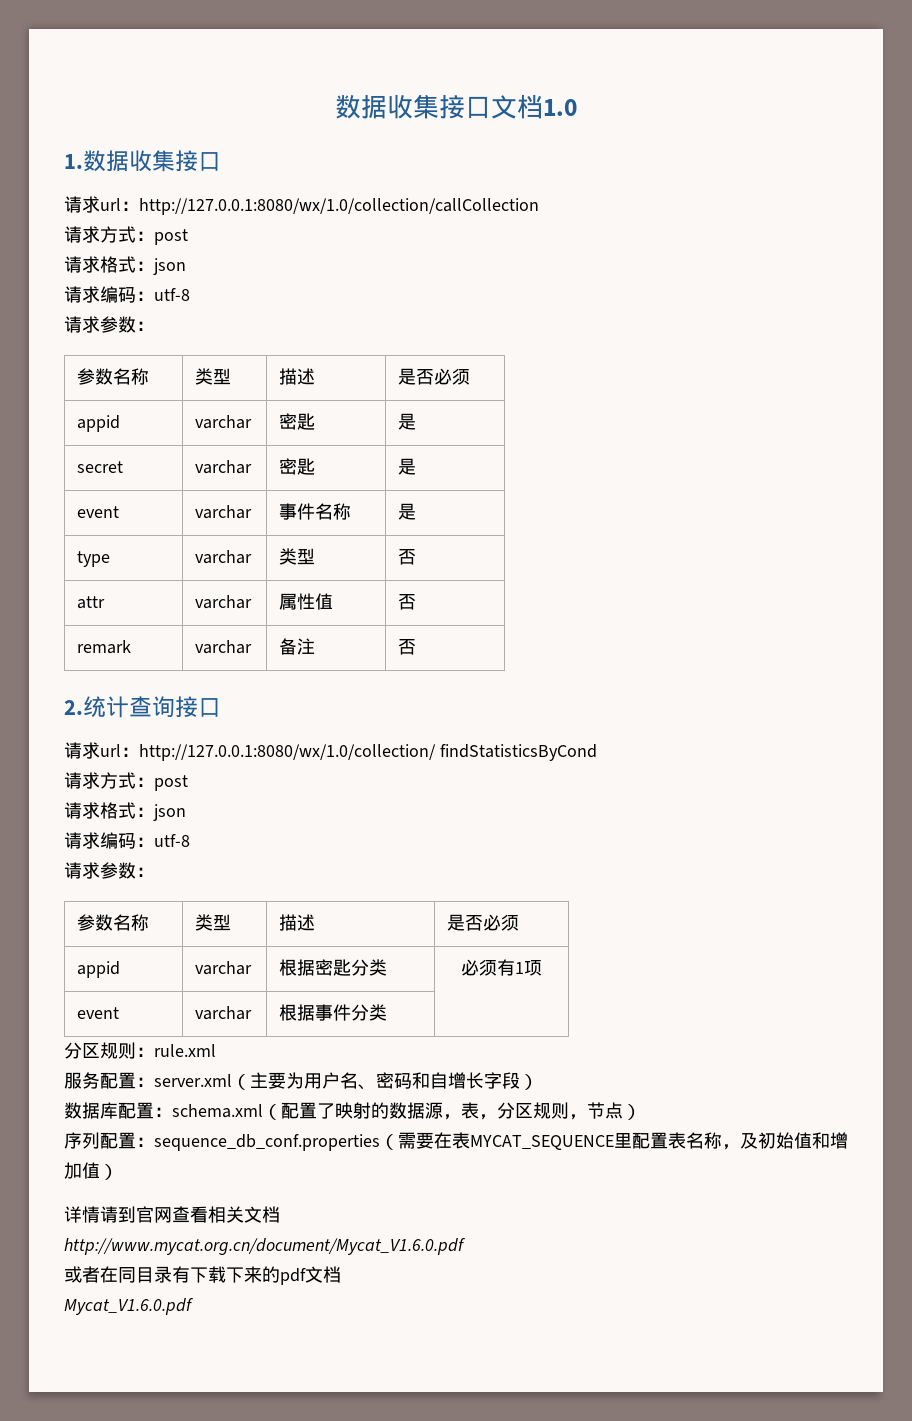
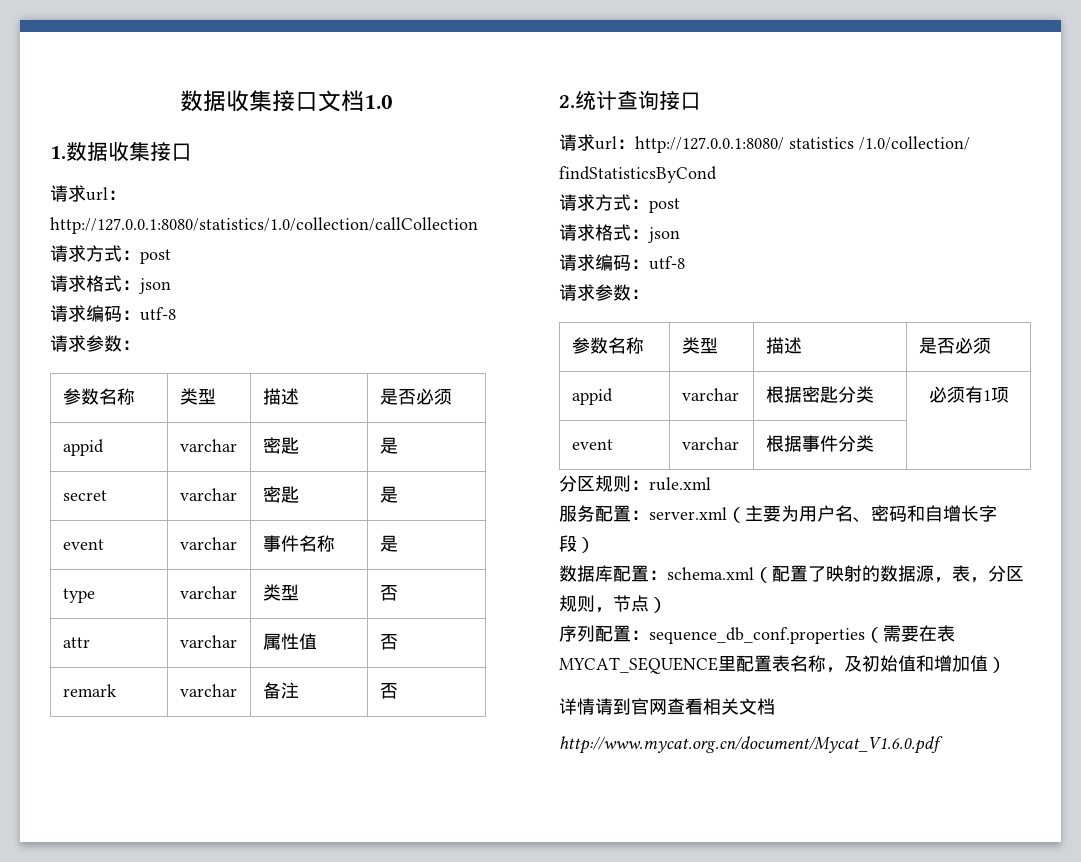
[139,198,539,215] http://127.0.0.1:8080/wx/1.0/collection/callCollection -> [50,217,478,234] http://127.0.0.1:8080/statistics/1.0/collection/callCollection
[139,744,436,761] http://127.0.0.1:8080/wx/1.0/collection/ -> [635,136,970,153] http://127.0.0.1:8080/ statistics /1.0/collection/
[64,1266,341,1285] [64,1298,194,1315] // 或者在同目录有下载下来的pdf文档 // Mycat_V1.6.0.pdf -> (943, 745) none

